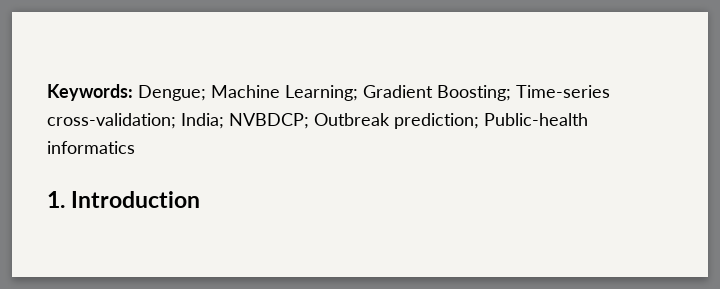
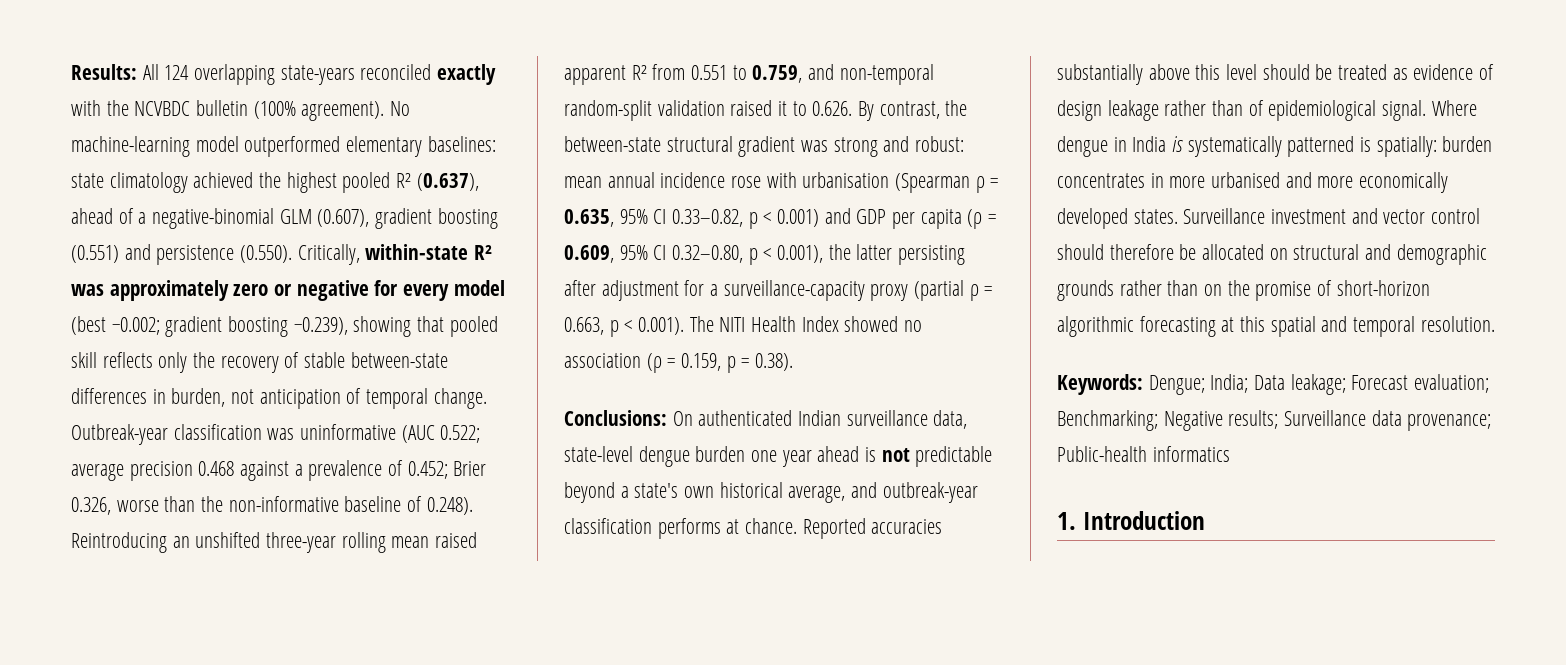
[47,84,610,101] [47,113,479,129] Keywords: Dengue; Machine Learning; Gradient Boosting; Time-series cross-validation; India; NVBDCP; Outbreak prediction; -> [71,64,497,85] [71,100,411,121] [71,136,496,157] [71,172,479,193] [71,208,498,229] [71,244,493,265] [71,280,505,301] [71,316,498,337] [71,352,448,373] [71,388,487,409] [71,424,481,445] [71,460,487,481] [71,496,473,515] [71,532,478,553] [564,64,934,85] [564,100,968,121] [564,136,965,157] [564,172,999,193] [564,208,997,229] [564,244,966,265] [564,280,993,301] [564,316,923,337] [564,353,794,373] [564,410,968,429] [564,446,993,467] [564,482,978,503] [564,518,943,539] [1057,64,1495,85] [1057,100,1477,121] [1057,136,1493,157] [1057,172,1449,193] [1057,208,1481,229] [1057,244,1487,265] [1057,280,1430,301] [1057,316,1495,337] [1057,374,1490,395] [1057,410,1492,431] Results: All 124 overlapping state-years reconciled exactly with the NCVBDC bulletin (100% agreement). No machine-learning model outperformed elementary baselines: state climatology achieved the highest pooled R² (0.637), ahead of a negative-binomial GLM (0.607), gradient boosting (0.551) and persistence (0.550). Critically, within-state R² was approximately zero or negative for every model (best −0.002; gradient boosting −0.239), showing that pooled skill reflects only the recovery of stable between-state differences in burden, not anticipation of temporal change. Outbreak-year classification was uninformative (AUC 0.522; average precision 0.468 against a prevalence of 0.452; Brier 0.326, worse than the non-informative baseline of 0.248). Reintroducing an unshifted three-year rolling mean raised apparent R² from 0.551 to 0.759, and non-temporal random-split validation raised it to 0.626. By contrast, the between-state structural gradient was strong and robust: mean annual incidence rose with urbanisation (Spearman ρ = 0.635, 95% CI 0.33–0.82, p < 0.001) and GDP per capita (ρ = 0.609, 95% CI 0.32–0.80, p < 0.001), the latter persisting after adjustment for a surveillance-capacity proxy (partial ρ = 0.663, p < 0.001). The NITI Health Index showed no association (ρ = 0.159, p = 0.38). // Conclusions: On authenticated Indian surveillance data, state-level dengue burden one year ahead is not predictable beyond a state's own historical average, and outbreak-year classification performs at chance. Reported accuracies substantially above this level should be treated as evidence of design leakage rather than of epidemiological signal. Where dengue in India is systematically patterned is spatially: burden concentrates in more urbanised and more economically developed states. Surveillance investment and vector control should therefore be allocated on structural and demographic grounds rather than on the promise of short-horizon algorithmic forecasting at this spatial and temporal resolution. // Keywords: Dengue; India; Data leakage; Forecast evaluation; Benchmarking; Negative results; Surveillance data provenance;

